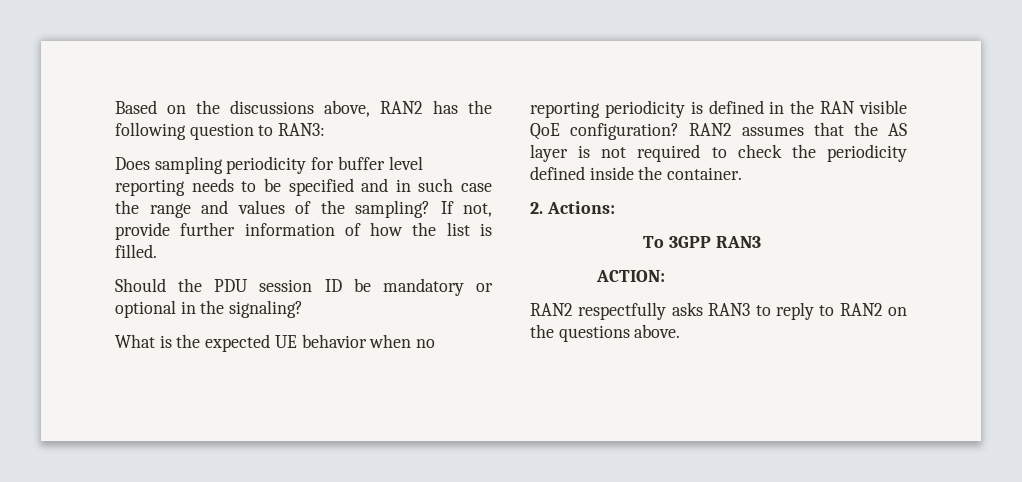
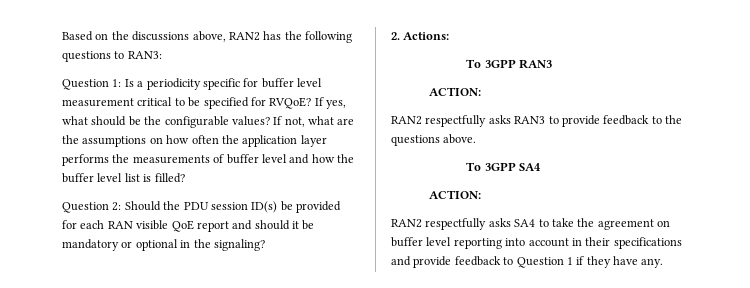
[189,123,254,140] question -> [62,51,111,62] questions
[115,156,307,174] Does sampling periodicity -> [62,78,240,90] Question 1: Is a periodicity specific
[115,178,234,196] reporting needs -> [62,97,173,107] measurement critical
[361,178,492,192] [115,200,492,218] [115,222,492,240] [115,244,157,258] [115,278,342,292] and in such case the range and values of the sampling? If not, provide further information of how the list is filled. // Should the PDU session ID -> [250,97,346,109] [62,116,355,128] [62,135,327,147] [62,154,354,166] [62,173,185,183] [62,201,341,213] [62,220,299,232] for RVQoE? If yes, what should be the configurable values? If not, what are the assumptions on how often the application layer performs the measurements of buffer level and how the buffer level list is filled? // Question 2: Should the PDU session ID(s) be provided for each RAN visible QoE report and should it
[115,334,436,352] [530,100,907,118] [530,122,907,140] [530,144,907,162] [530,166,743,180] // What is the expected UE behavior when no reporting periodicity is defined in the RAN visible QoE configuration? RAN2 assumes that the AS layer is not required to check the periodicity defined inside the container. -> (265, 245) none
[775,302,907,320] reply to RAN2 on -> [561,115,662,127] provide feedback to
(681, 331) none -> [466,162,541,171] [428,190,481,199] [391,218,670,230] [391,237,682,249] [391,256,664,268] // To 3GPP SA4 // ACTION: // RAN2 respectfully asks SA4 to take the agreement on buffer level reporting into account in their specifications and provide feedback to Question 1 if they have any.

